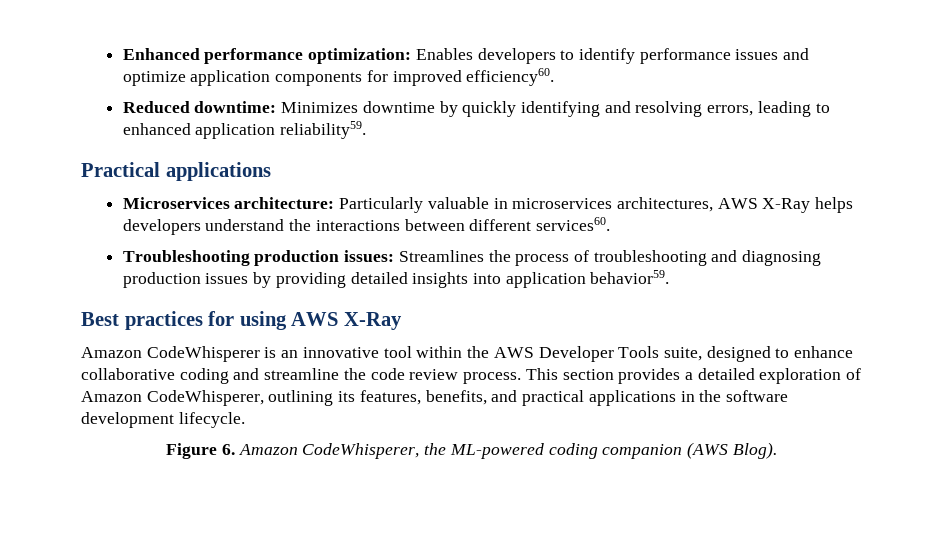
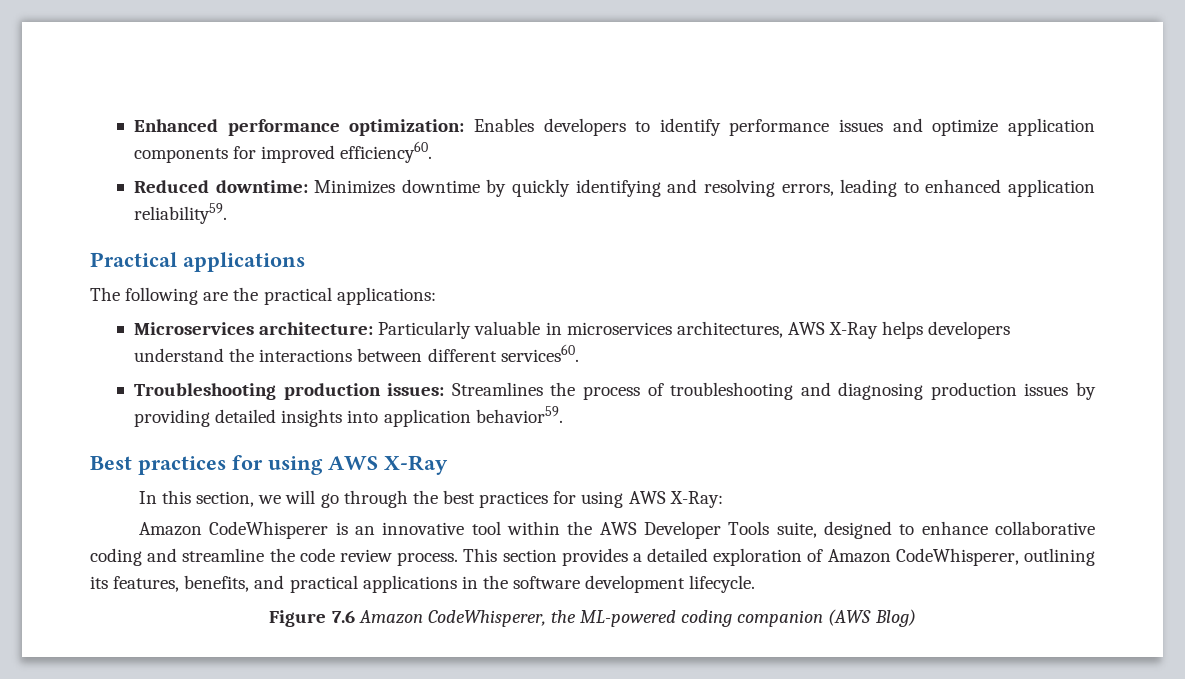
(271, 171) none -> [90,287,436,305] // The following are the practical applications:
(402, 321) none -> [138,490,723,508] // In this section, we will go through the best practices for using AWS X-Ray:
[221,444,235,455] 6. -> [331,610,355,623] 7.6
[732,442,777,459] Blog). -> [874,609,916,627] Blog)

